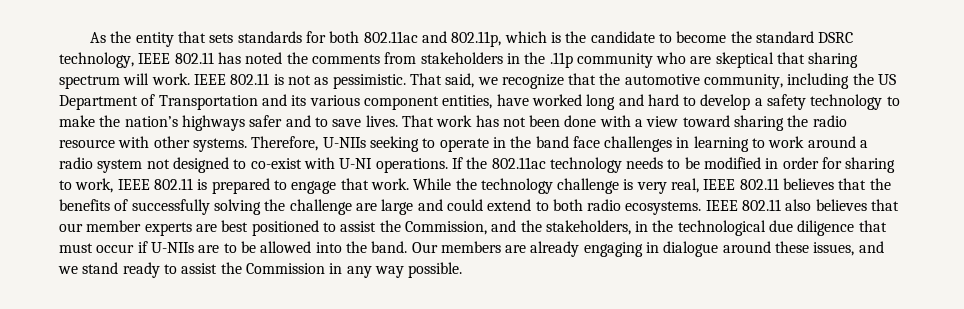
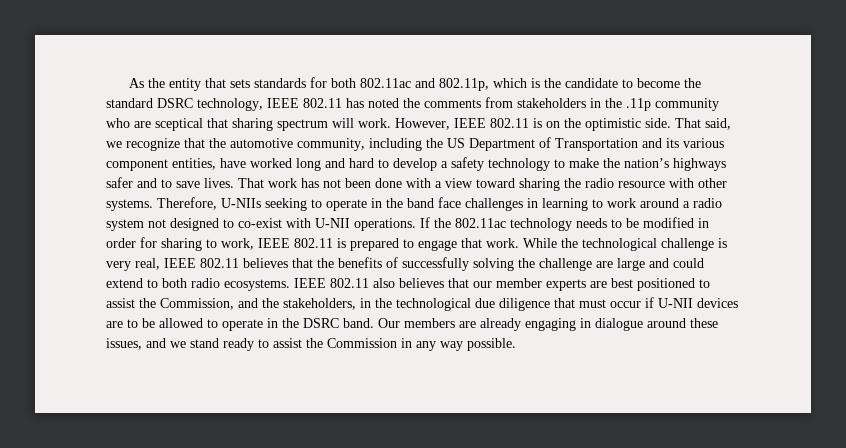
[715,52,774,68] skeptical -> [155,118,203,131] sceptical
[193,73,406,89] IEEE 802.11 is not as pessimistic. -> [395,118,671,131] However, IEEE 802.11 is on the optimistic side.
[339,158,373,169] U-NI -> [315,218,350,228] U-NII
[480,178,553,194] technology -> [582,238,657,251] technological
[150,242,194,253] U-NIIs -> [658,298,738,308] U-NII devices
[315,241,367,253] into the -> [207,318,339,331] to operate in the DSRC

